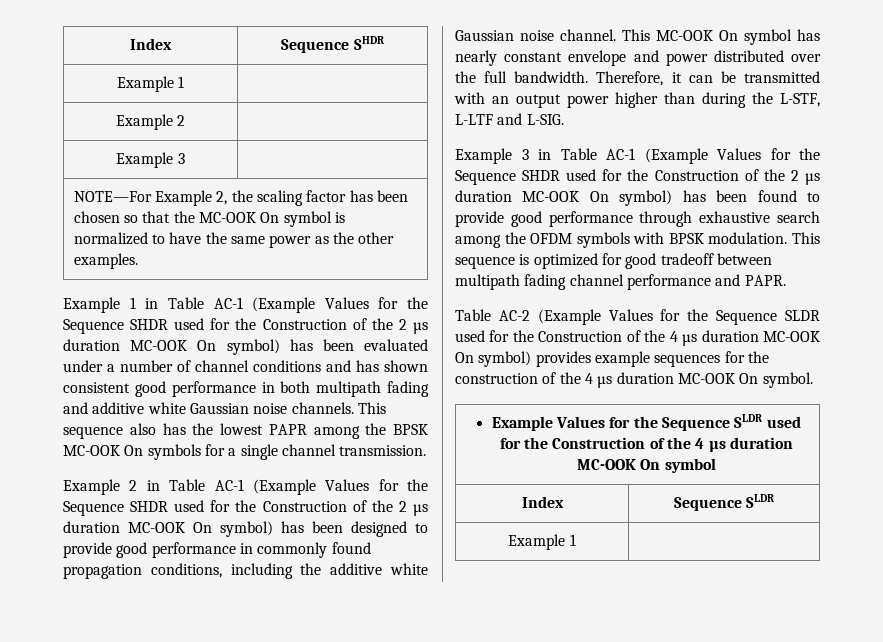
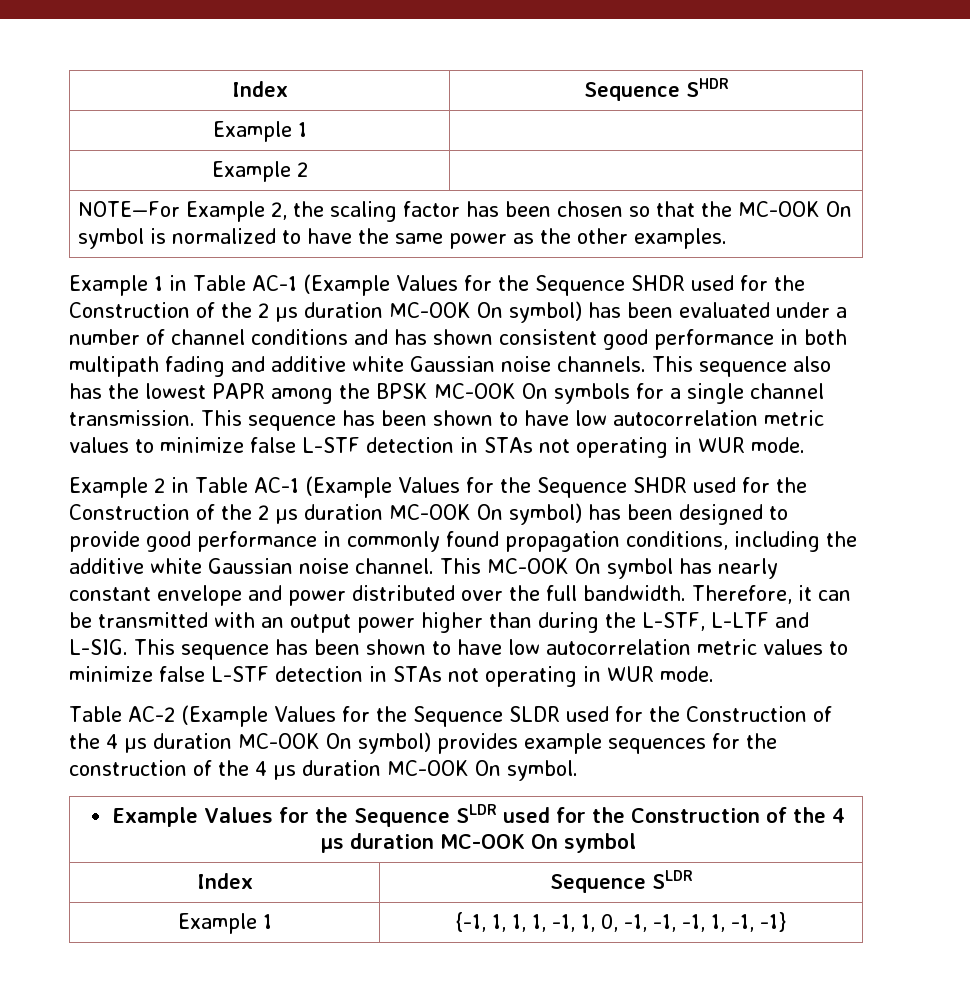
[116,152,185,168] // Example 3 | -> (308, 169) none
(427, 450) none -> [201,410,824,431] [69,437,805,458] This sequence has been shown to have low autocorrelation metric values to minimize false L-STF detection in STAs not operating in WUR mode.
[455,148,820,164] [455,169,820,185] [455,190,820,206] [455,211,820,227] [455,232,820,248] [455,253,772,269] [455,274,786,290] // Example 3 in Table AC-1 (Example Values for the Sequence SHDR used for the Construction of the 2 µs duration MC-OOK On symbol) has been found to provide good performance through exhaustive search among the OFDM symbols with BPSK modulation. This sequence is optimized for good tradeoff between multipath fading channel performance and PAPR. -> [133,639,848,660] [69,666,714,687] This sequence has been shown to have low autocorrelation metric values to minimize false L-STF detection in STAs not operating in WUR mode.
(576, 540) none -> [455,912,787,932] {-1, 1, 1, 1, -1, 1, 0, -1, -1, -1, 1, -1, -1}

